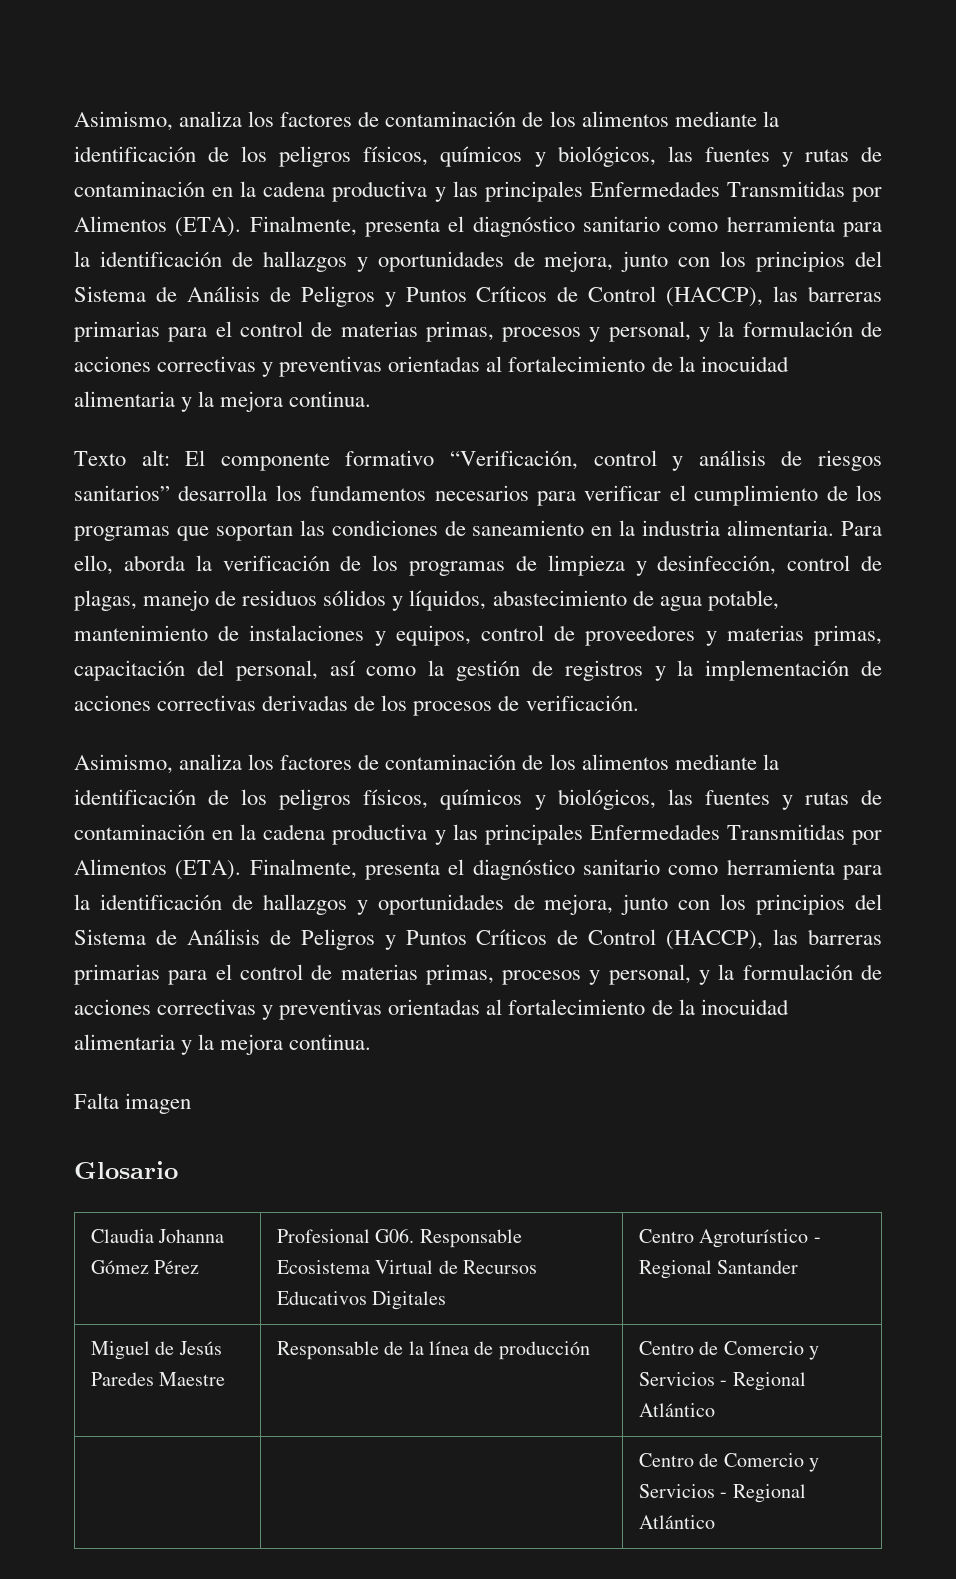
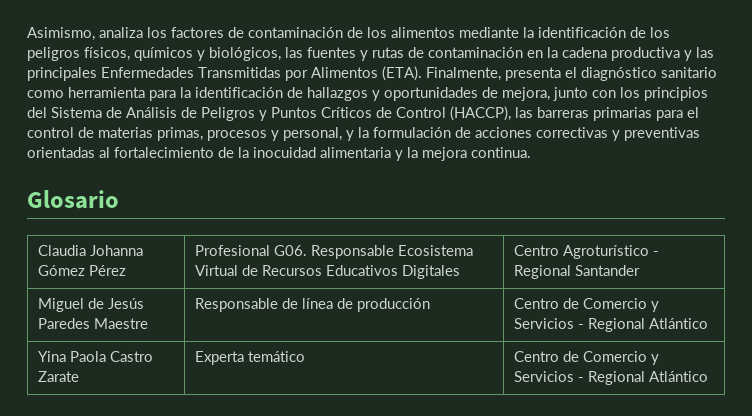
[74,450,883,471] [74,485,882,506] [74,520,882,541] [74,555,883,576] [74,590,779,611] [74,625,882,646] [74,660,882,681] [74,695,639,716] [74,754,779,774] [74,789,883,810] [74,824,883,845] [74,859,882,880] [74,894,882,915] [74,929,882,950] [74,964,882,985] [74,999,789,1020] [74,1034,372,1055] [74,1093,192,1114] // Texto alt: El componente formativo “Verificación, control y análisis de riesgos sanitarios” desarrolla los fundamentos necesarios para verificar el cumplimiento de los programas que soportan las condiciones de saneamiento en la industria alimentaria. Para ello, aborda la verificación de los programas de limpieza y desinfección, control de plagas, manejo de residuos sólidos y líquidos, abastecimiento de agua potable, mantenimiento de instalaciones y equipos, control de proveedores y materias primas, capacitación del personal, así como la gestión de registros y la implementación de acciones correctivas derivadas de los procesos de verificación. // Asimismo, analiza los factores de contaminación de los alimentos mediante la identificación de los peligros físicos, químicos y biológicos, las fuentes y rutas de contaminación en la cadena productiva y las principales Enfermedades Transmitidas por Alimentos (ETA). Finalmente, presenta el diagnóstico sanitario como herramienta para la identificación de hallazgos y oportunidades de mejora, junto con los principios del Sistema de Análisis de Peligros y Puntos Críticos de Control (HACCP), las barreras primarias para el control de materias primas, procesos y personal, y la formulación de acciones correctivas y preventivas orientadas al fortalecimiento de la inocuidad alimentaria y la mejora continua. // Falta imagen -> (531, 152) none
[408,1341,424,1355] la -> (299, 303) none
(715, 1410) | -> [38,351,154,362] [38,371,80,382] [195,351,306,365] Yina Paola Castro Zarate | Experta temático

